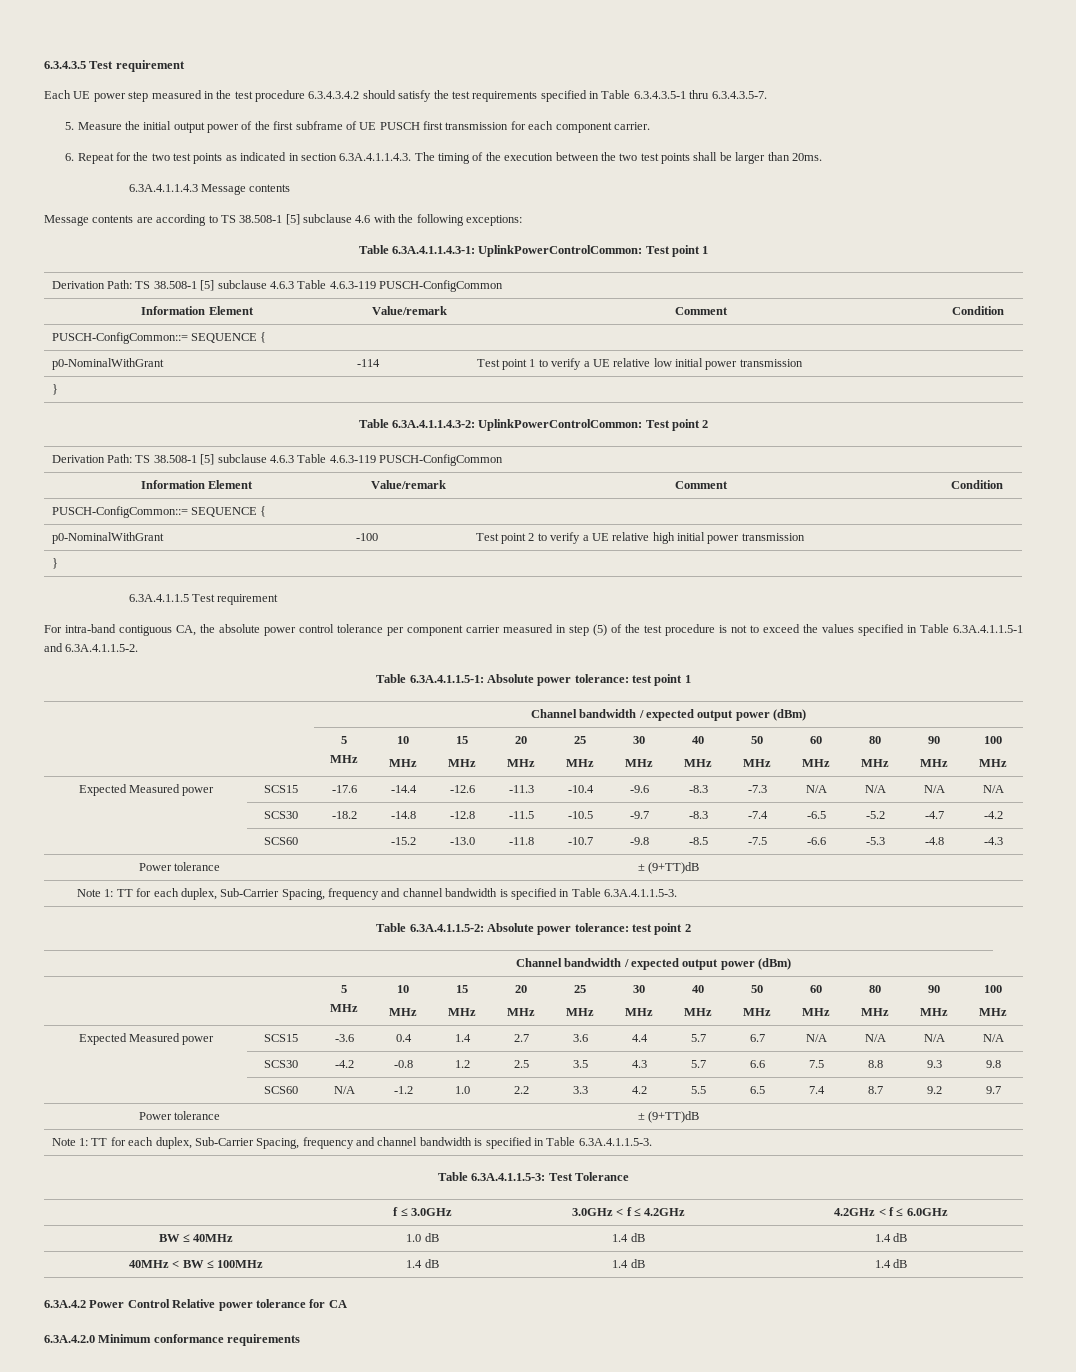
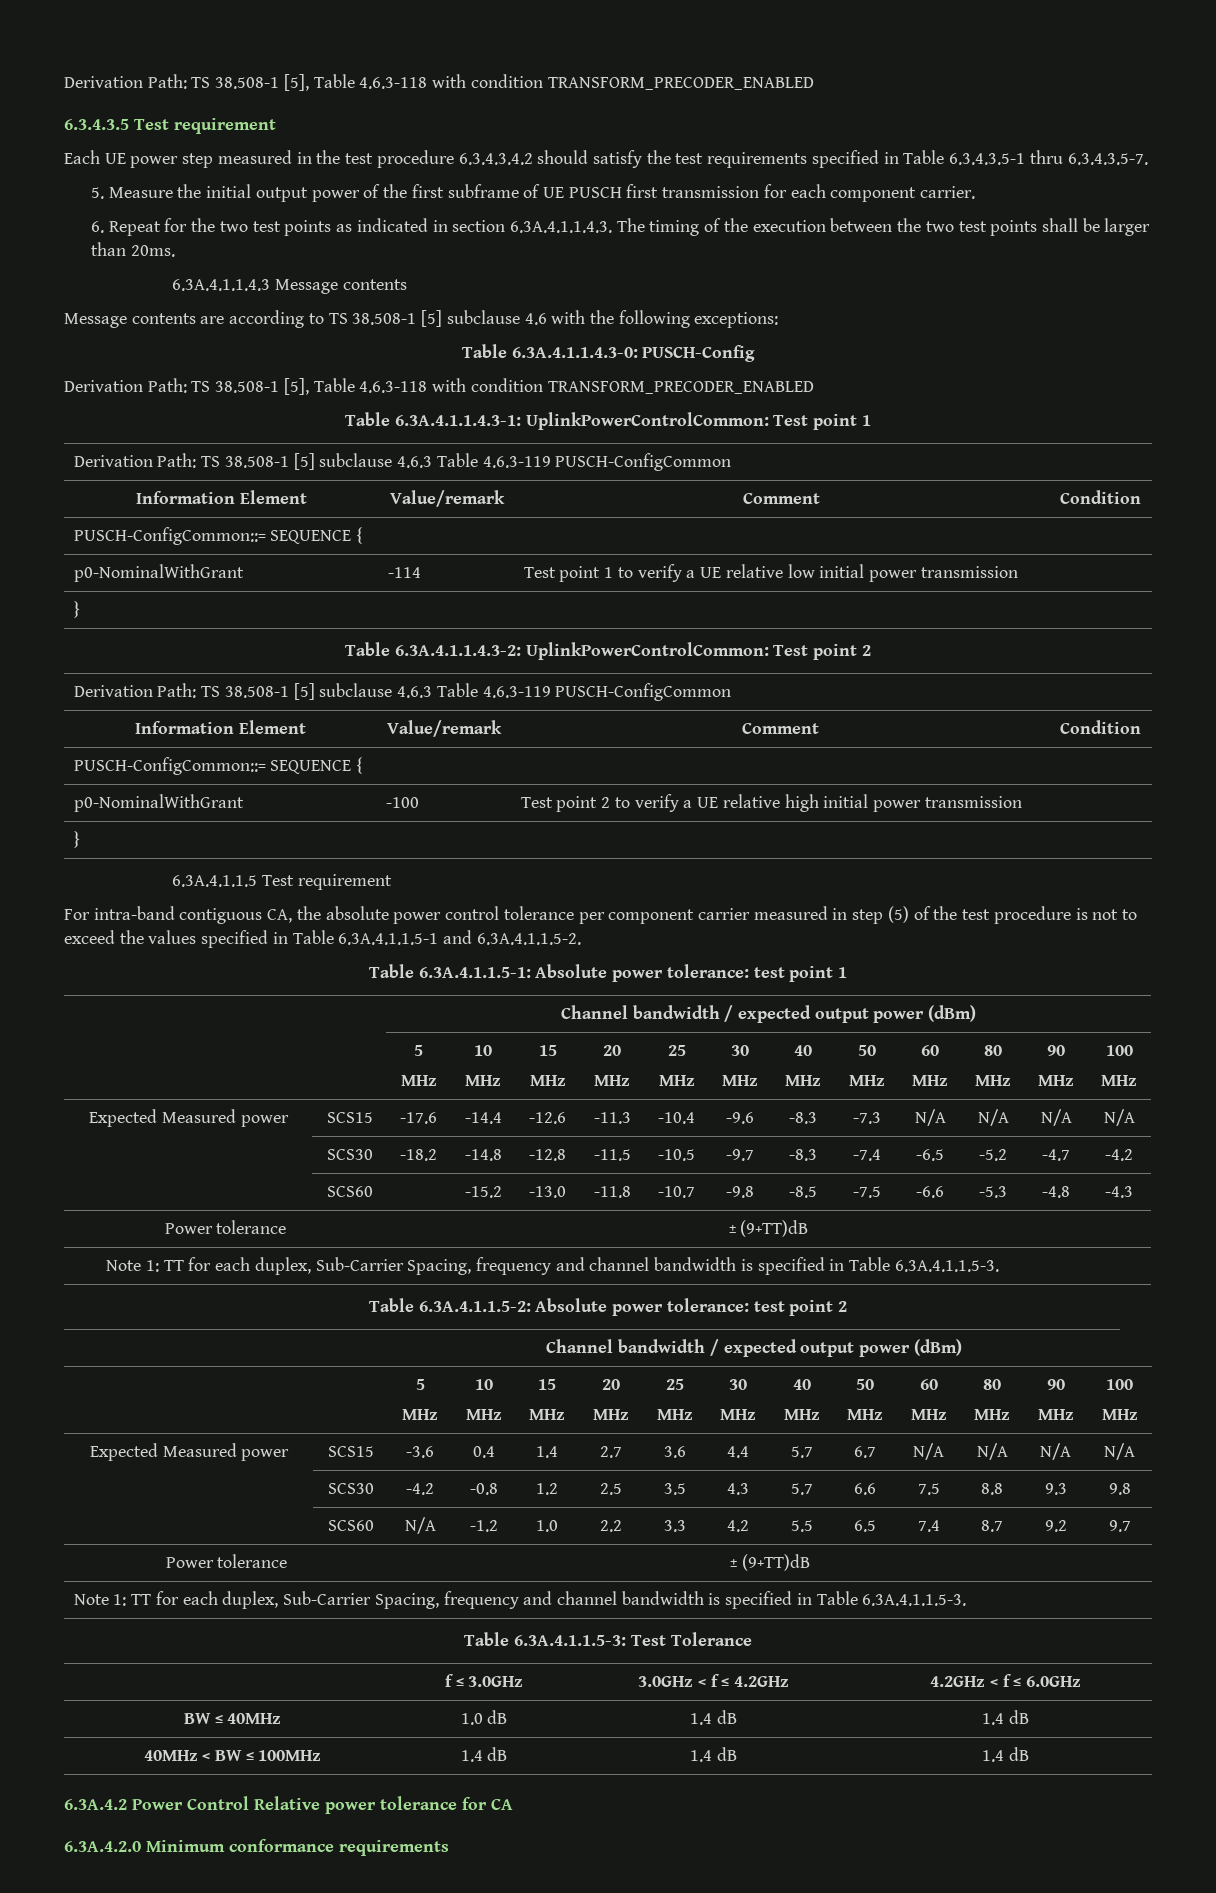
(44, 65) none -> [64,74,814,91] Derivation Path: TS 38.508-1 [5], Table 4.6.3-118 with condition TRANSFORM_PRECODER_ENABLED //
(522, 220) none -> [461,344,756,362] [64,378,814,395] // Table 6.3A.4.1.1.4.3-0: PUSCH-Config // Derivation Path: TS 38.508-1 [5], Table 4.6.3-118 with condition TRANSFORM_PRECODER_ENABLED

